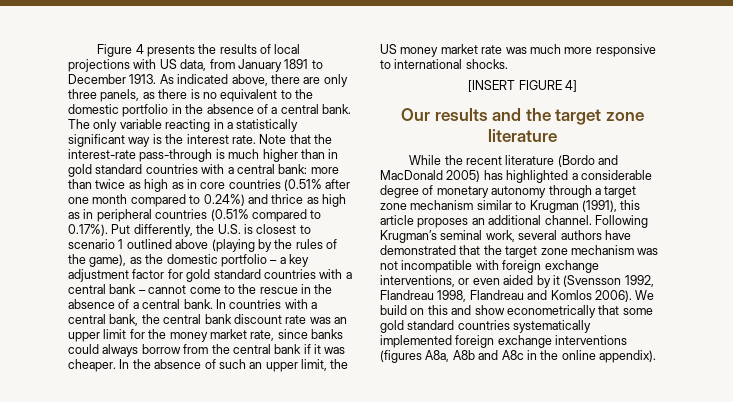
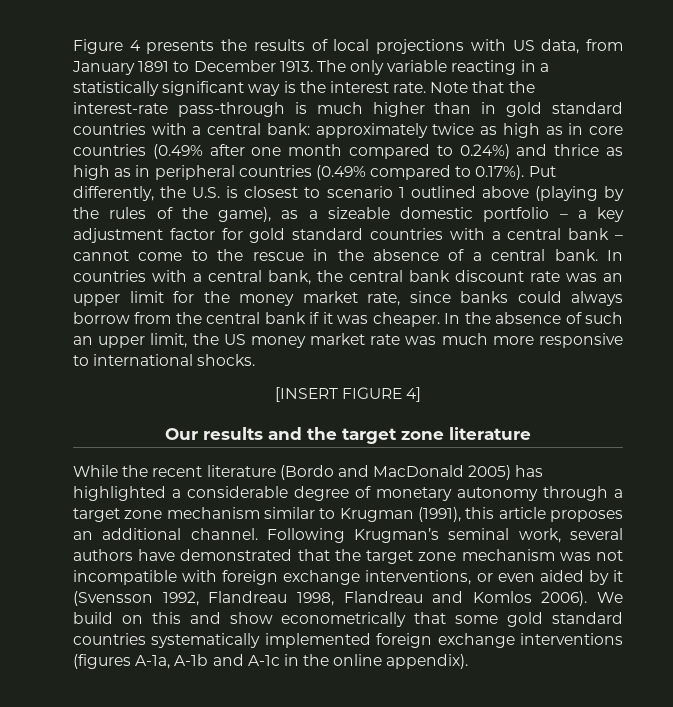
[159,74,348,87] [68,89,313,102] [68,104,351,117] As indicated above, there are only three panels, as there is no equivalent to the domestic portfolio in the absence of a central bank. -> (313, 66) none
[310,167,339,174] [68,179,92,189] more than -> [315,123,428,138] approximately
[284,179,322,191] (0.51% -> [152,144,203,159] (0.49%
[210,209,249,221] (0.51% -> [315,165,366,180] (0.49%
[145,254,164,264] the -> [308,207,390,219] a sizeable
[425,350,524,362] A8a, A8b and A8c -> [135,654,280,669] A-1a, A-1b and A-1c

